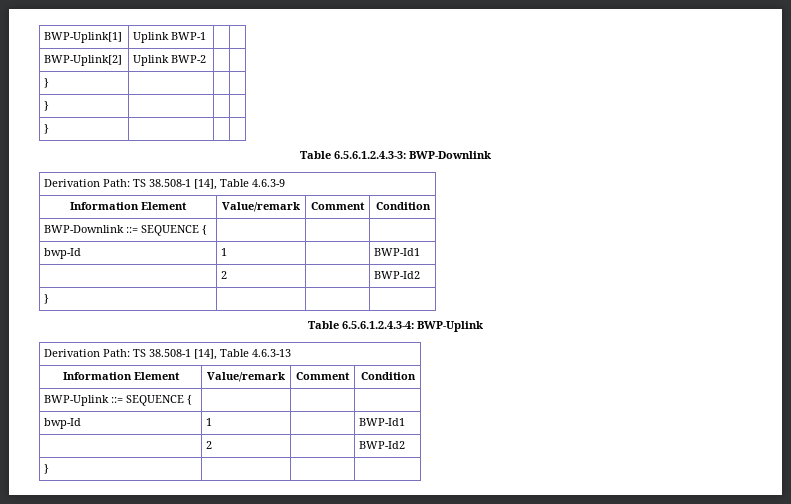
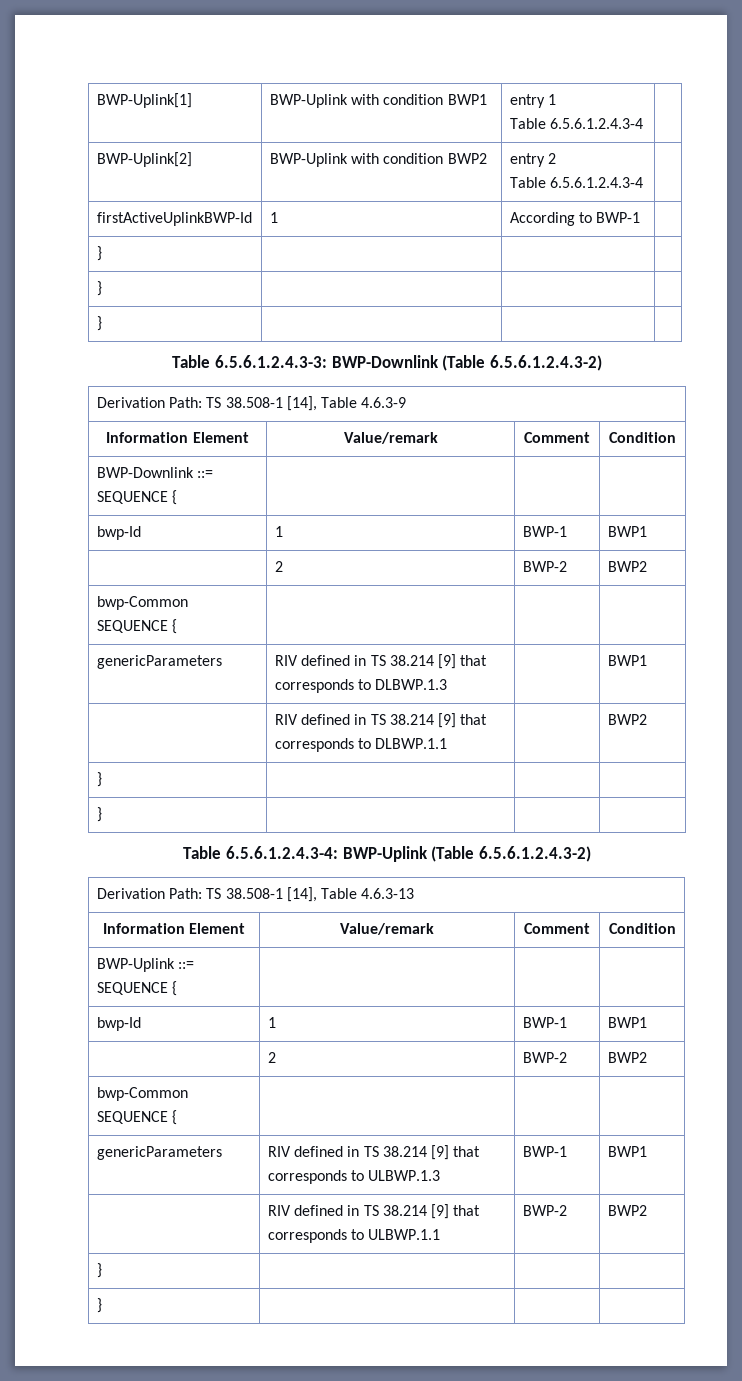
[133,32,207,43] [44,55,123,66] [133,55,207,66] Uplink BWP-1 | | // BWP-Uplink[2] | Uplink BWP-2 | -> [269,94,487,108] [509,94,557,108] [509,118,644,129] [96,152,192,167] [269,153,487,167] [509,153,557,167] [509,177,644,188] [96,212,252,226] [269,212,278,223] [509,212,641,226] BWP-Uplink with condition BWP1 | entry 1 // Table 6.5.6.1.2.4.3-4 | // BWP-Uplink[2] | BWP-Uplink with condition BWP2 | entry 2 // Table 6.5.6.1.2.4.3-4 | // firstActiveUplinkBWP-Id | 1 | According to BWP-1
(491, 155) none -> [442,355,602,371] (Table 6.5.6.1.2.4.3-2)
[374,248,421,256] [221,271,228,279] [374,271,421,279] | BWP-Id1 // | 2 | | BWP-Id2 -> [522,526,567,537] [607,526,647,537] [274,561,283,572] [522,561,567,572] [607,561,647,572] [96,596,188,610] [96,619,178,634] [96,655,222,669] [274,654,488,669] [274,679,448,693] [607,655,647,666] [274,713,488,728] [274,738,448,752] [607,714,647,725] [96,772,102,787] BWP-1 | BWP1 // | 2 | BWP-2 | BWP2 // bwp-Common SEQUENCE { | | | // genericParameters | RIV defined in TS 38.214 [9] that corresponds to DLBWP.1.3 | | BWP1 // | RIV defined in TS 38.214 [9] that corresponds to DLBWP.1.1 | | BWP2 // } | | |
(483, 326) none -> [431,846,591,862] (Table 6.5.6.1.2.4.3-2)
[359,418,406,426] [206,441,213,449] [359,441,406,449] [44,464,50,474] | BWP-Id1 // | 2 | | BWP-Id2 // } | | | -> [522,1017,567,1028] [607,1017,647,1028] [267,1052,276,1063] [522,1052,567,1063] [607,1052,647,1063] [96,1087,188,1101] [96,1110,178,1125] [96,1146,222,1160] [267,1145,481,1160] [267,1170,441,1184] [522,1146,567,1157] [607,1146,647,1157] [267,1204,481,1219] [267,1229,441,1243] [522,1205,567,1216] [607,1205,647,1216] [96,1263,102,1278] [96,1298,102,1313] BWP-1 | BWP1 // | 2 | BWP-2 | BWP2 // bwp-Common SEQUENCE { | | | // genericParameters | RIV defined in TS 38.214 [9] that corresponds to ULBWP.1.3 | BWP-1 | BWP1 // | RIV defined in TS 38.214 [9] that corresponds to ULBWP.1.1 | BWP-2 | BWP2 // } | | | // } | | |

